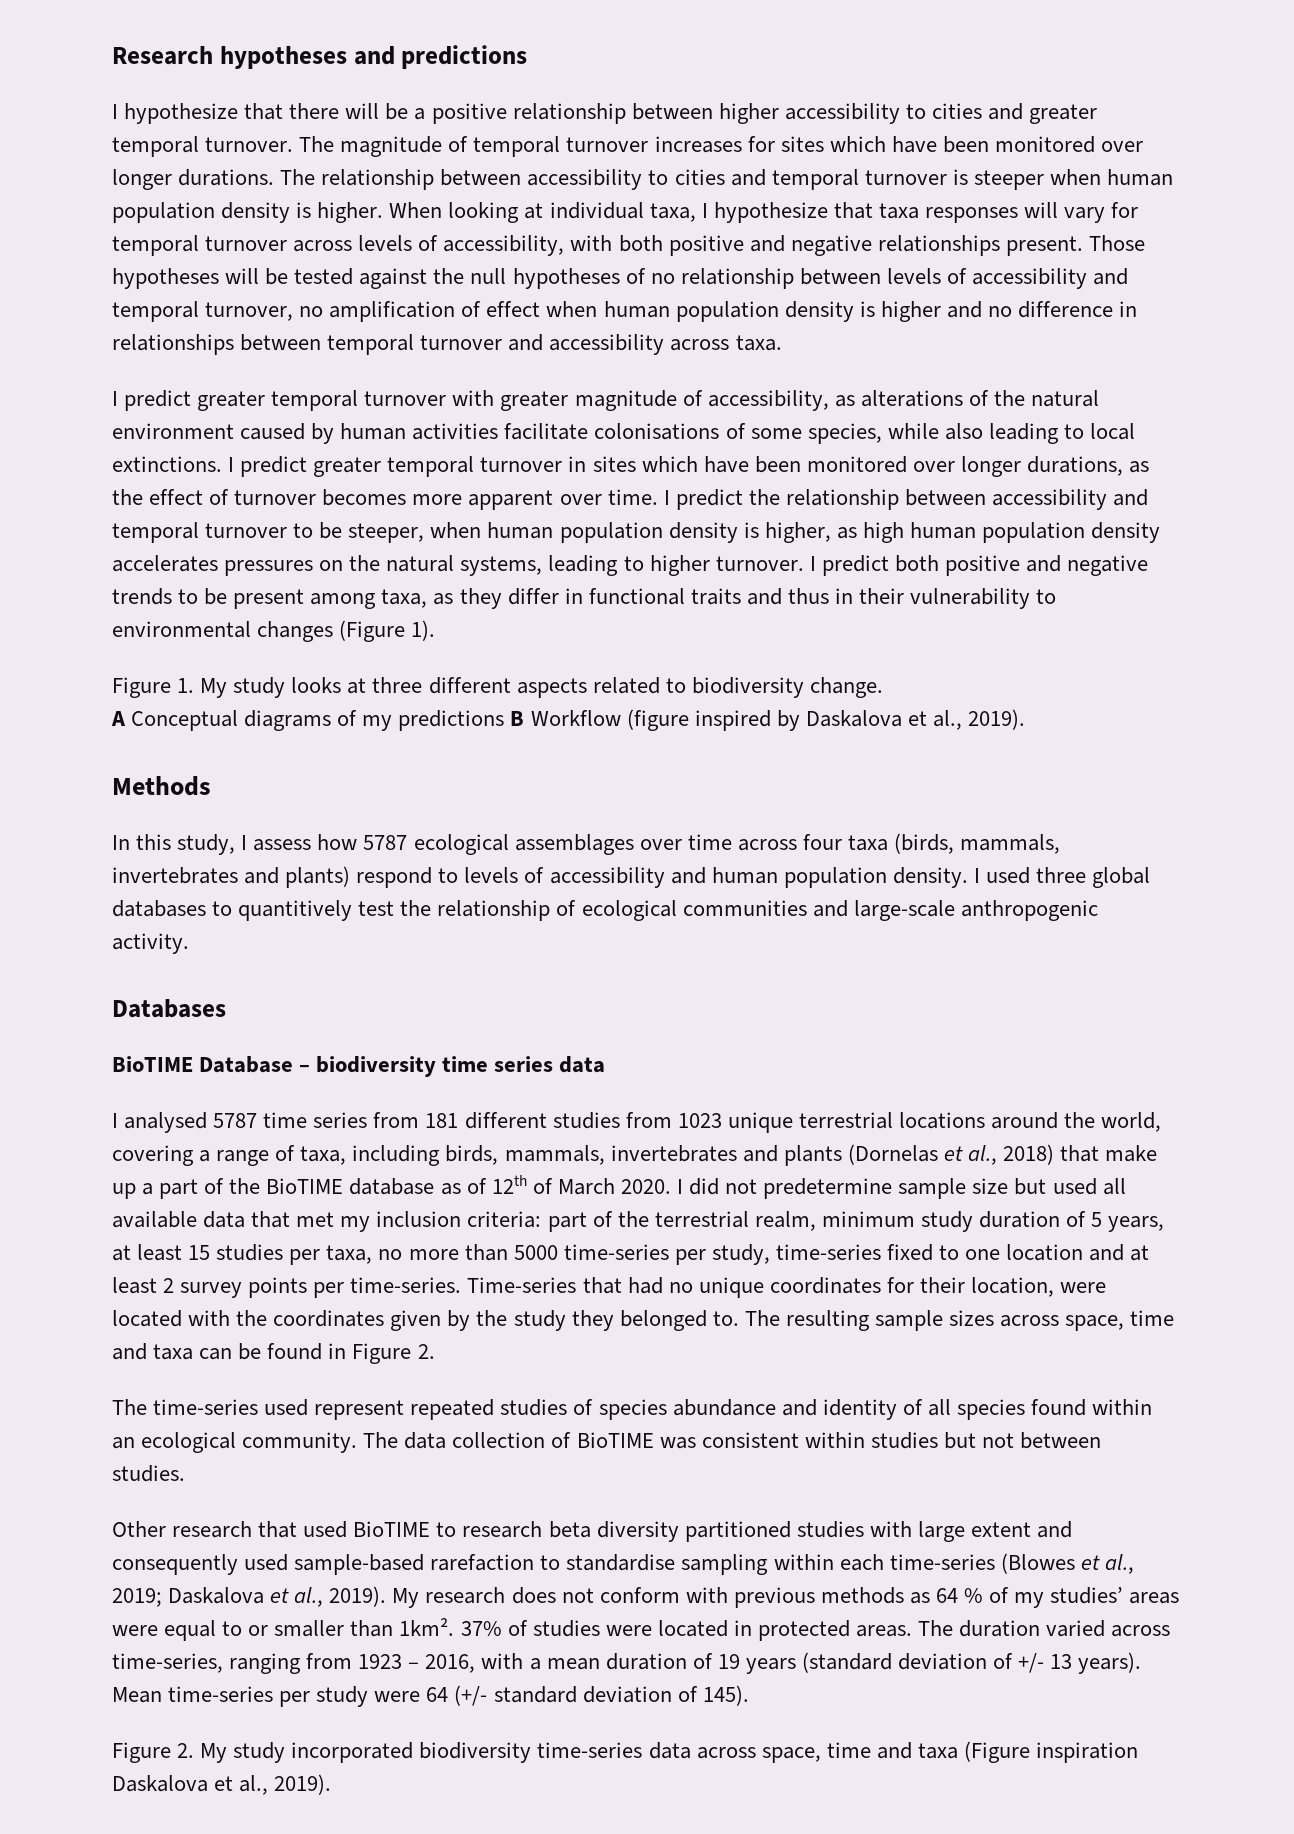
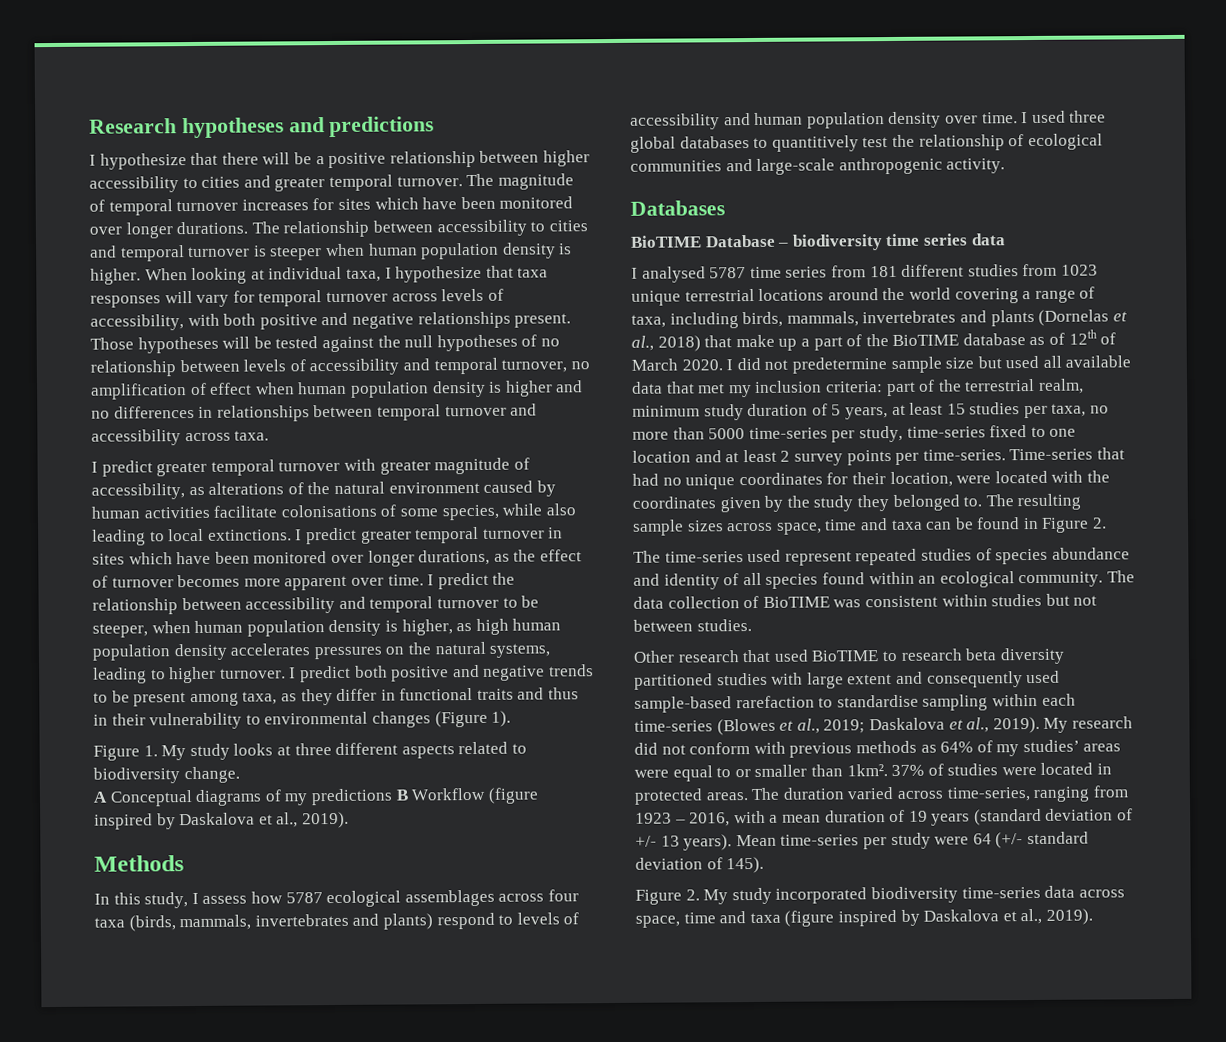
[1018,301,1114,318] difference -> [113,405,195,419] differences
[639,834,732,850] over time -> (495, 898) none
[892,867,968,888] density. -> [888,111,1018,129] density over time.
[1101,1112,1162,1132] world, -> [908,287,951,300] world
[511,1587,556,1604] does -> [634,742,658,755] did
[936,1588,984,1603] 64 % -> [940,741,974,753] 64%
[963,1741,1139,1763] (Figure inspiration -> [784,909,920,927] (figure inspired by

